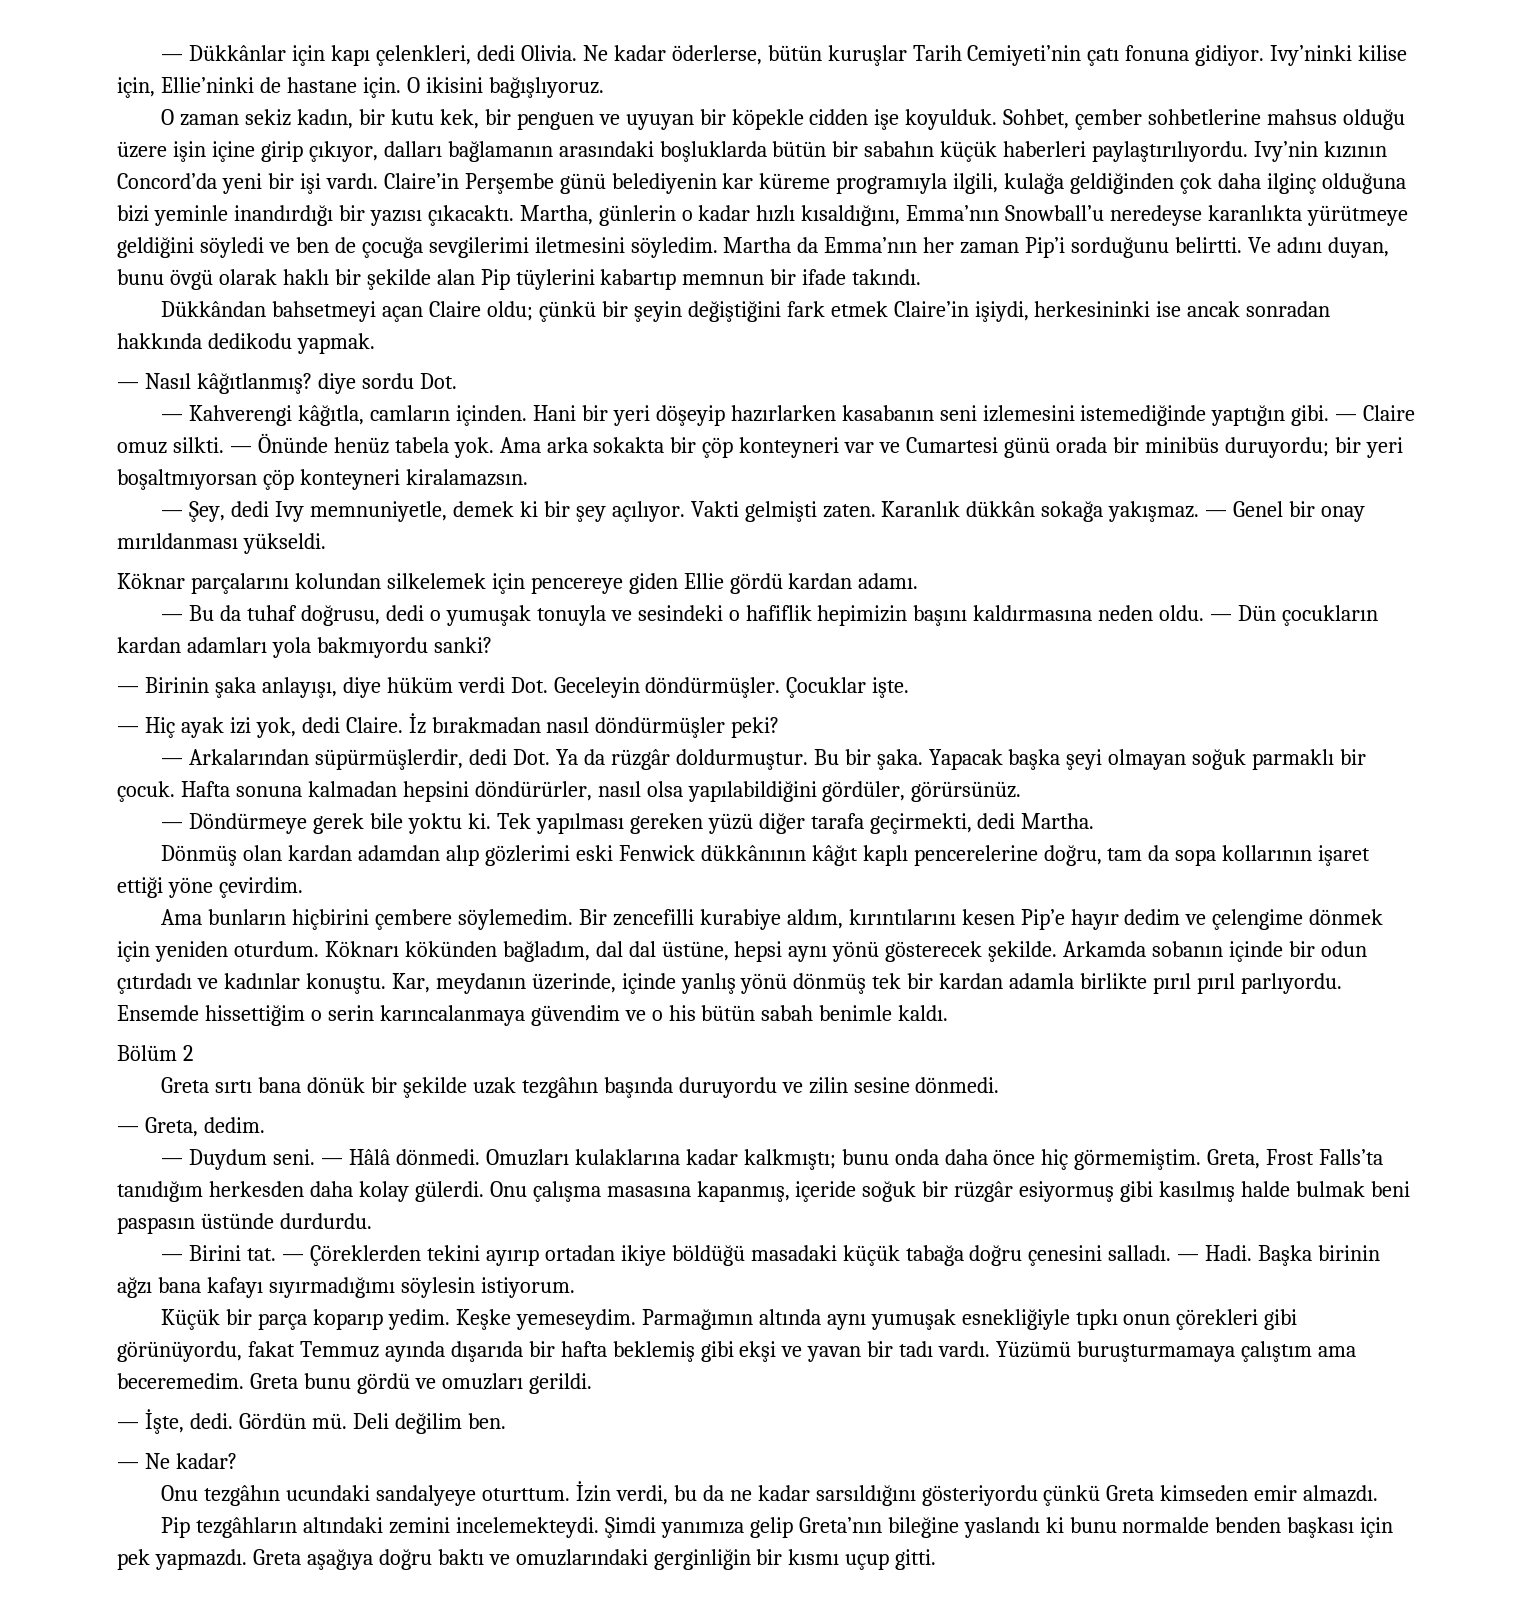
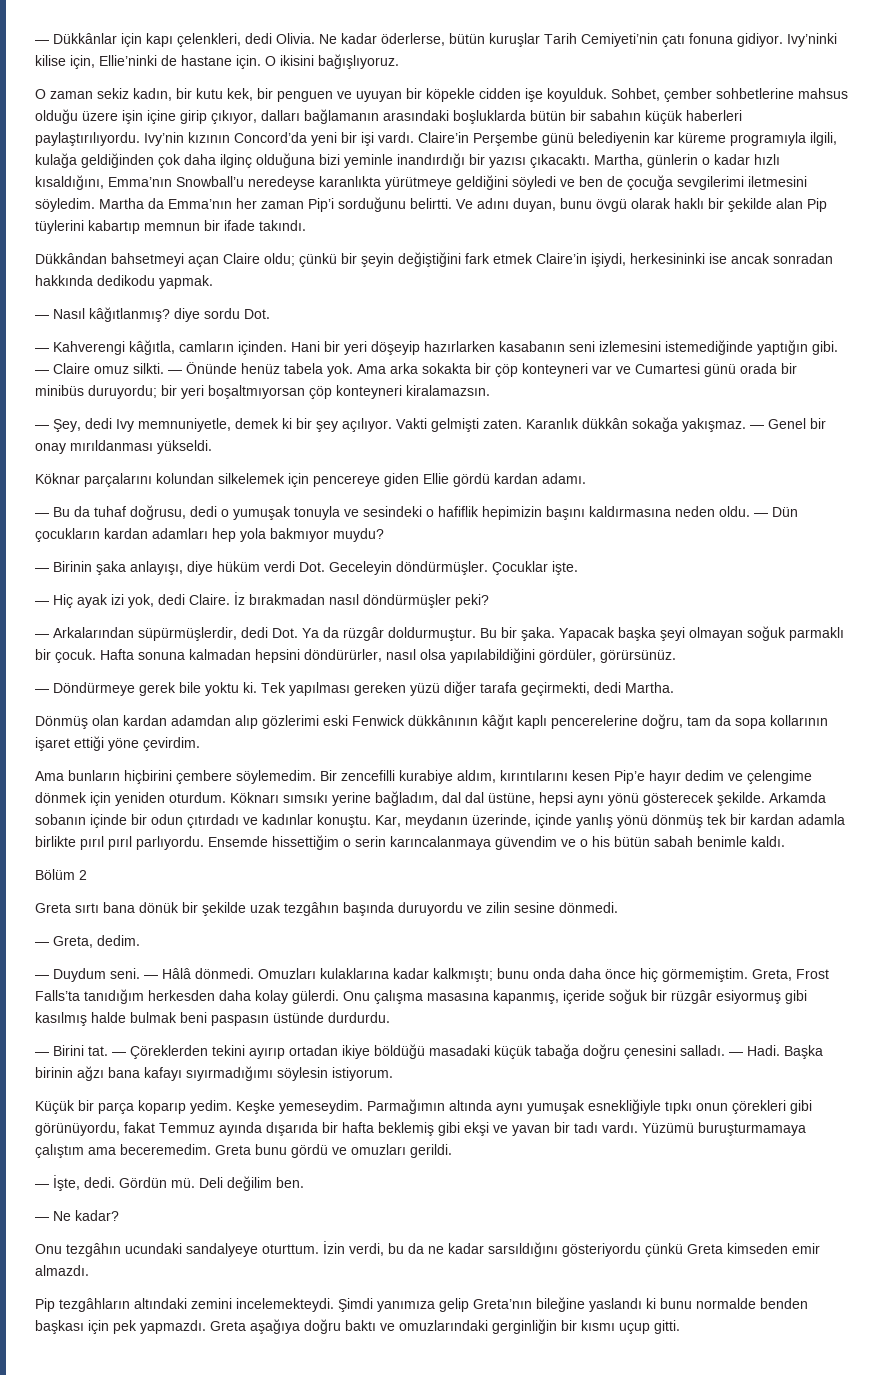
[271,637,492,658] yola bakmıyordu sanki? -> [212,528,384,542] hep yola bakmıyor muydu?
[404,941,497,957] kökünden -> [283,792,371,806] sımsıkı yerine

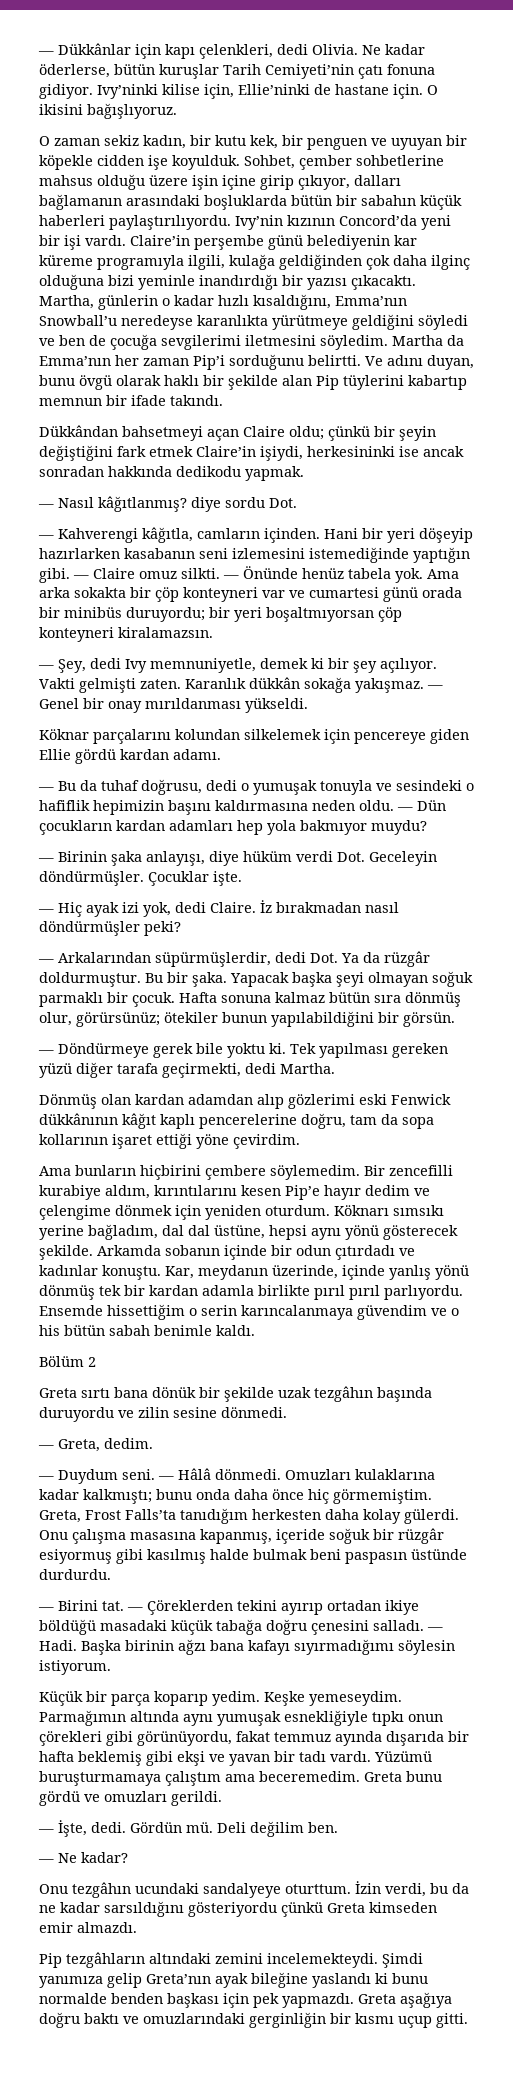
[473,132,538,146] Perşembe -> [194,235,264,250] perşembe
[635,363,700,374] Cumartesi -> [309,587,379,598] cumartesi
[189,648,676,663] kalmadan hepsini döndürürler, nasıl olsa yapılabildiğini gördüler, görürsünüz. -> [275,992,461,1007] [39,1011,455,1027] kalmaz bütün sıra dönmüş olur, görürsünüz; ötekiler bunun yapılabildiğini bir görsün.
[148,990,215,1001] herkesden -> [252,1509,321,1520] herkesten
[159,1123,215,1133] Temmuz -> [274,1732,331,1742] temmuz
(532, 1304) none -> [215,1973,248,1988] ayak

